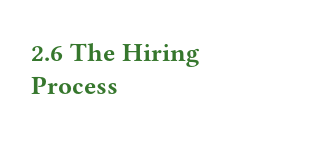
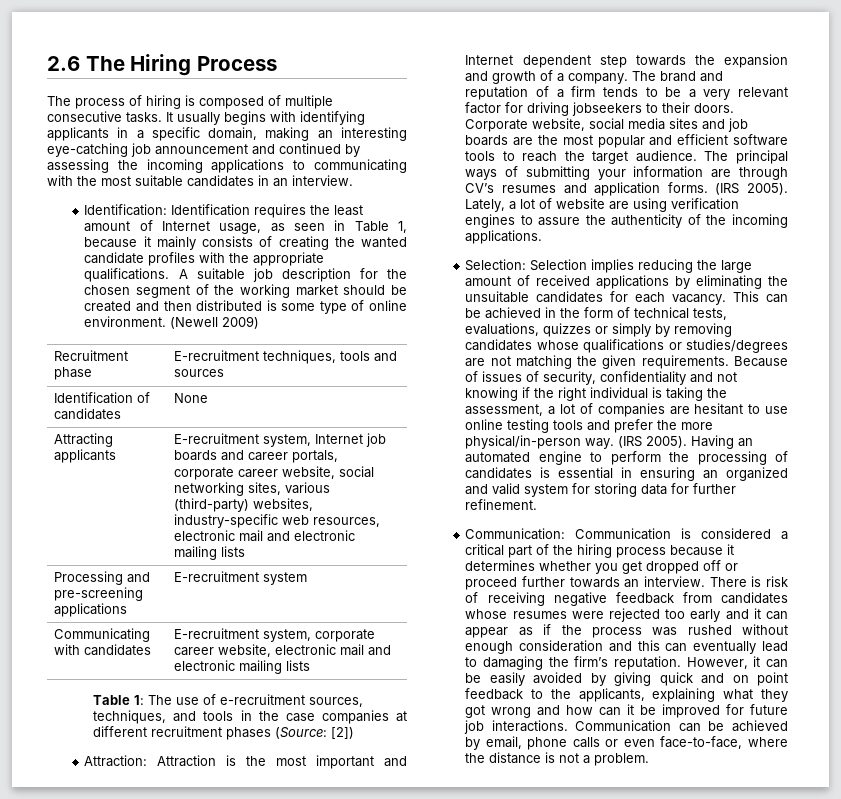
(118, 85) none -> [47,95,333,109] [47,111,365,125] [47,127,407,141] [47,143,360,157] [47,159,408,173] [47,175,353,187] [84,204,364,218] [84,220,407,234] [84,236,408,250] [84,252,325,266] [84,268,407,282] [84,284,408,298] [84,300,407,314] [84,316,260,329] [54,350,129,361] [54,367,93,380] [174,350,398,364] [174,369,225,377] [54,392,151,404] [54,408,122,420] [174,393,209,403] [54,433,114,447] [54,449,117,463] [174,433,387,447] [174,450,339,463] [174,466,375,480] [174,482,331,496] [174,498,314,512] [174,514,381,528] [174,530,356,542] [174,546,246,560] [54,571,151,585] [54,587,144,601] [54,603,128,617] [174,571,308,585] [54,628,151,642] [54,644,152,656] [174,628,376,642] [174,644,392,657] [174,660,311,674] [93,694,364,707] [93,710,407,724] [93,726,355,740] [84,755,407,769] [465,54,788,68] [465,70,724,84] [465,86,788,100] [465,102,735,116] [465,118,749,132] [465,134,788,148] [465,150,788,164] [465,166,788,180] [465,182,788,196] [465,198,740,212] [465,214,788,228] [465,230,543,244] [465,259,753,273] [465,275,788,289] [465,291,788,305] [465,307,728,320] [465,323,733,337] [465,339,788,353] [465,355,788,369] [465,371,738,385] [465,387,728,401] [465,403,788,417] [465,419,714,433] [465,435,754,449] [465,451,788,465] [465,467,788,481] [465,483,737,497] [465,499,538,510] [465,528,788,540] [465,544,735,558] [465,560,739,574] [465,576,788,590] [465,592,788,606] [465,608,788,622] [465,624,788,638] [465,640,788,654] [465,656,788,670] [465,672,788,686] [465,688,788,702] [465,704,788,718] [464,720,788,734] [465,736,788,750] [465,752,650,766] // The process of hiring is composed of multiple consecutive tasks. It usually begins with identifying applicants in a specific domain, making an interesting eye-catching job announcement and continued by assessing the incoming applications to communicating with the most suitable candidates in an interview. // Identification: Identification requires the least amount of Internet usage, as seen in Table 1, because it mainly consists of creating the wanted candidate profiles with the appropriate qualifications. A suitable job description for the chosen segment of the working market should be created and then distributed is some type of online environment. (Newell 2009) // Recruitment phase | E-recruitment techniques, tools and sources // Identification of candidates | None // Attracting applicants | E-recruitment system, Internet job boards and career portals, corporate career website, social networking sites, various (third-party) websites, industry-specific web resources, electronic mail and electronic mailing lists // Processing and pre-screening applications | E-recruitment system // Communicating with candidates | E-recruitment system, corporate career website, electronic mail and electronic mailing lists // Table 1: The use of e-recruitment sources, techniques, and tools in the case companies at different recruitment phases (Source: [2]) // Attraction: Attraction is the most important and Internet dependent step towards the expansion and growth of a company. The brand and reputation of a firm tends to be a very relevant factor for driving jobseekers to their doors. Corporate website, social media sites and job boards are the most popular and efficient software tools to reach the target audience. The principal ways of submitting your information are through CV’s resumes and application forms. (IRS 2005). Lately, a lot of website are using verification engines to assure the authenticity of the incoming applications. // Selection: Selection implies reducing the large amount of received applications by eliminating the unsuitable candidates for each vacancy. This can be achieved in the form of technical tests, evaluations, quizzes or simply by removing candidates whose qualifications or studies/degrees are not matching the given requirements. Because of issues of security, confidentiality and not knowing if the right individual is taking the assessment, a lot of companies are hesitant to use online testing tools and prefer the more physical/in-person way. (IRS 2005). Having an automated engine to perform the processing of candidates is essential in ensuring an organized and valid system for storing data for further refinement. // Communication: Communication is considered a critical part of the hiring process because it determines whether you get dropped off or proceed further towards an interview. There is risk of receiving negative feedback from candidates whose resumes were rejected too early and it can appear as if the process was rushed without enough consideration and this can eventually lead to damaging the firm’s reputation. However, it can be easily avoided by giving quick and on point feedback to the applicants, explaining what they got wrong and how can it be improved for future job interactions. Communication can be achieved by email, phone calls or even face-to-face, where the distance is not a problem.

